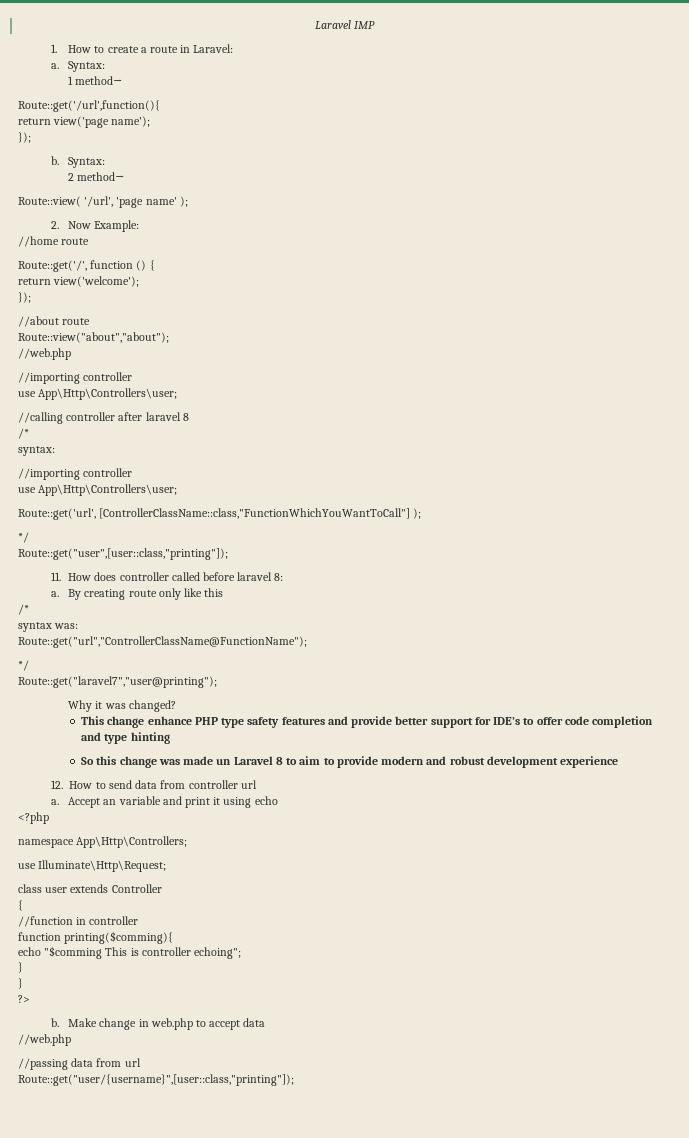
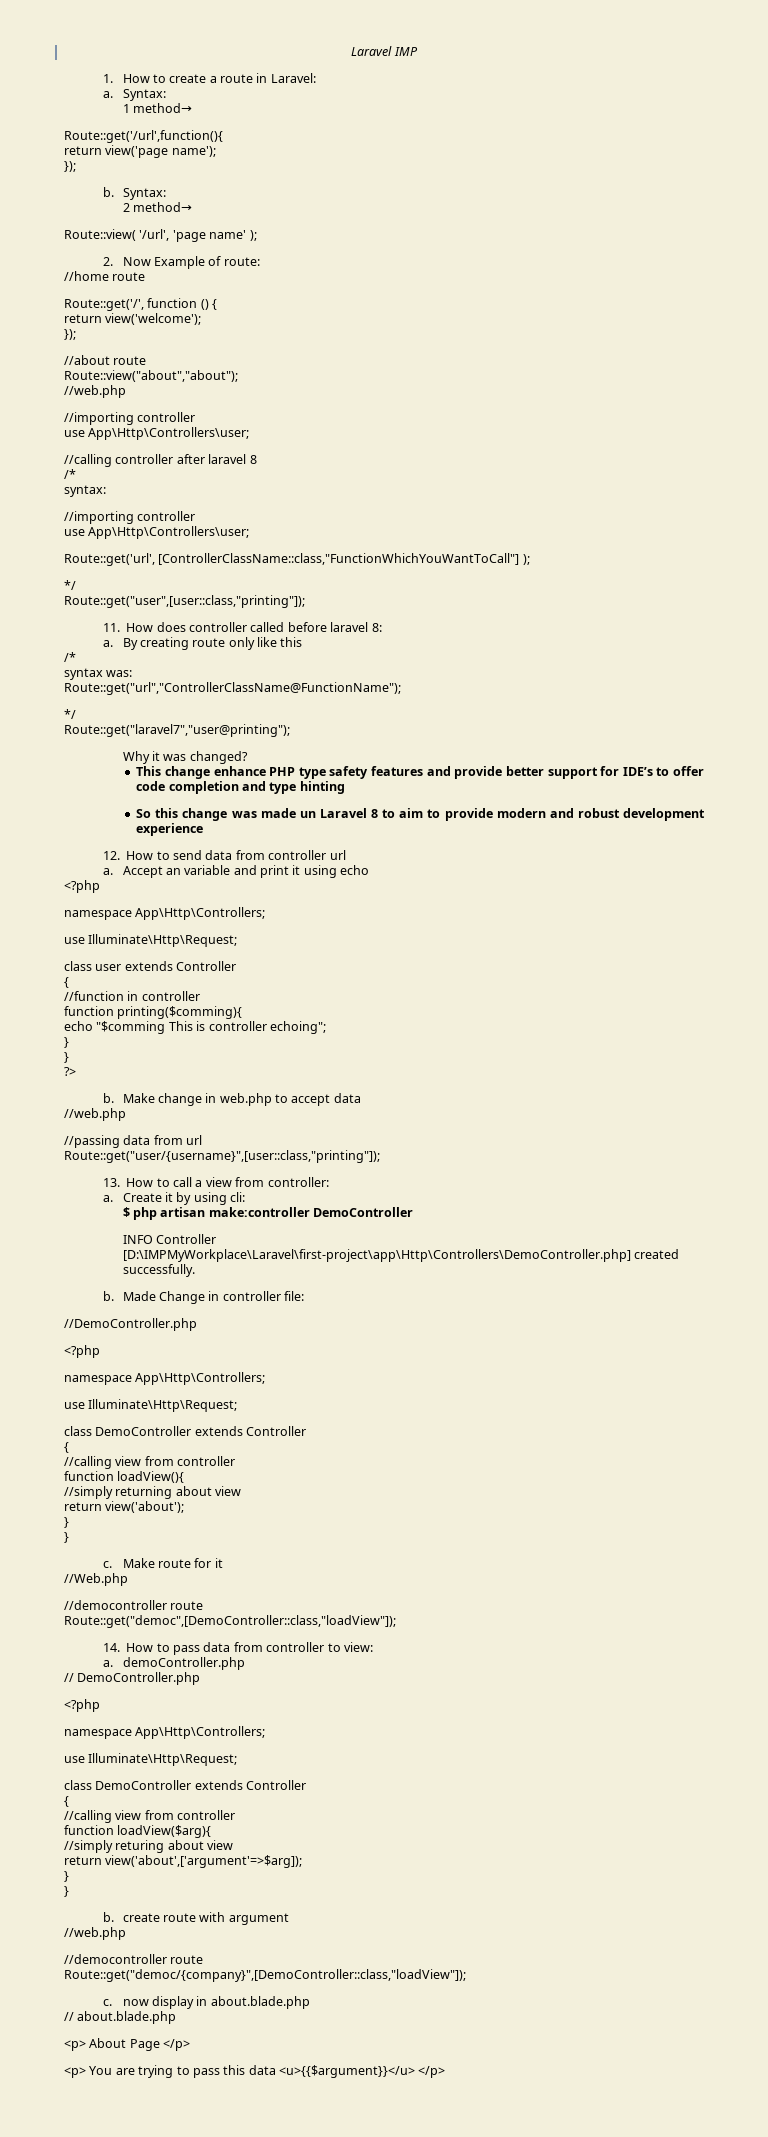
[94,220,140,232] Example: -> [153,256,260,269] Example of route:
(294, 1080) none -> [103,1177,329,1187] [103,1192,246,1205] [122,1207,414,1220] [122,1234,216,1244] [122,1249,679,1262] [122,1264,195,1277] [103,1291,305,1304] [64,1318,197,1331] [64,1345,100,1358] [64,1372,266,1385] [64,1399,238,1412] [64,1426,307,1436] [64,1442,69,1453] [64,1456,236,1469] [64,1471,185,1483] [64,1486,242,1499] [64,1501,185,1513] [64,1517,69,1528] [64,1532,69,1543] [103,1558,223,1568] [64,1573,128,1586] [64,1600,204,1610] [64,1615,396,1628] [103,1642,373,1655] [103,1657,245,1670] [64,1672,201,1685] [64,1699,100,1712] [64,1726,266,1739] [64,1753,238,1766] [64,1780,307,1790] [64,1796,69,1807] [64,1810,236,1823] [64,1825,212,1838] [64,1840,234,1853] [64,1855,303,1868] [64,1871,69,1882] [64,1886,69,1897] [103,1912,289,1925] [64,1927,126,1940] [64,1954,204,1964] [64,1969,466,1982] [103,1996,310,2009] [64,2011,177,2024] [64,2038,191,2051] [64,2065,446,2078] // 13. How to call a view from controller: // a. Create it by using cli: // $ php artisan make:controller DemoController // INFO Controller [D:\IMPMyWorkplace\Laravel\first-project\app\Http\Controllers\DemoController.php] created successfully. // b. Made Change in controller file: // //DemoController.php // <?php // namespace App\Http\Controllers; // use Illuminate\Http\Request; // class DemoController extends Controller // { // //calling view from controller // function loadView(){ // //simply returning about view // return view('about'); // } // } // c. Make route for it // //Web.php // //democontroller route // Route::get("democ",[DemoController::class,"loadView"]); // 14. How to pass data from controller to view: // a. demoController.php // // DemoController.php // <?php // namespace App\Http\Controllers; // use Illuminate\Http\Request; // class DemoController extends Controller // { // //calling view from controller // function loadView($arg){ // //simply returing about view // return view('about',['argument'=>$arg]); // } // } // b. create route with argument // //web.php // //democontroller route // Route::get("democ/{company}",[DemoController::class,"loadView"]); // c. now display in about.blade.php // // about.blade.php // <p> About Page </p> // <p> You are trying to pass this data <u>{{$argument}}</u> </p>

